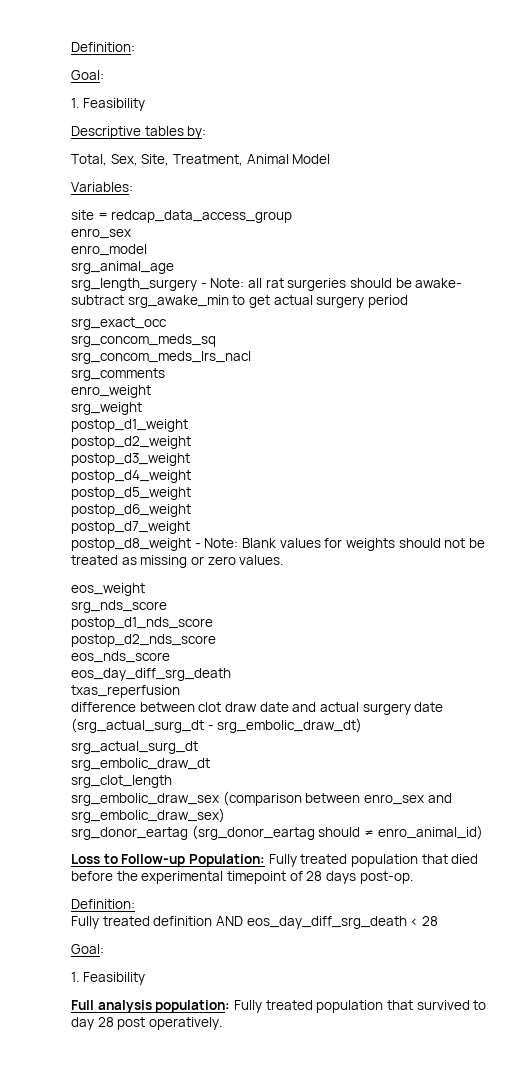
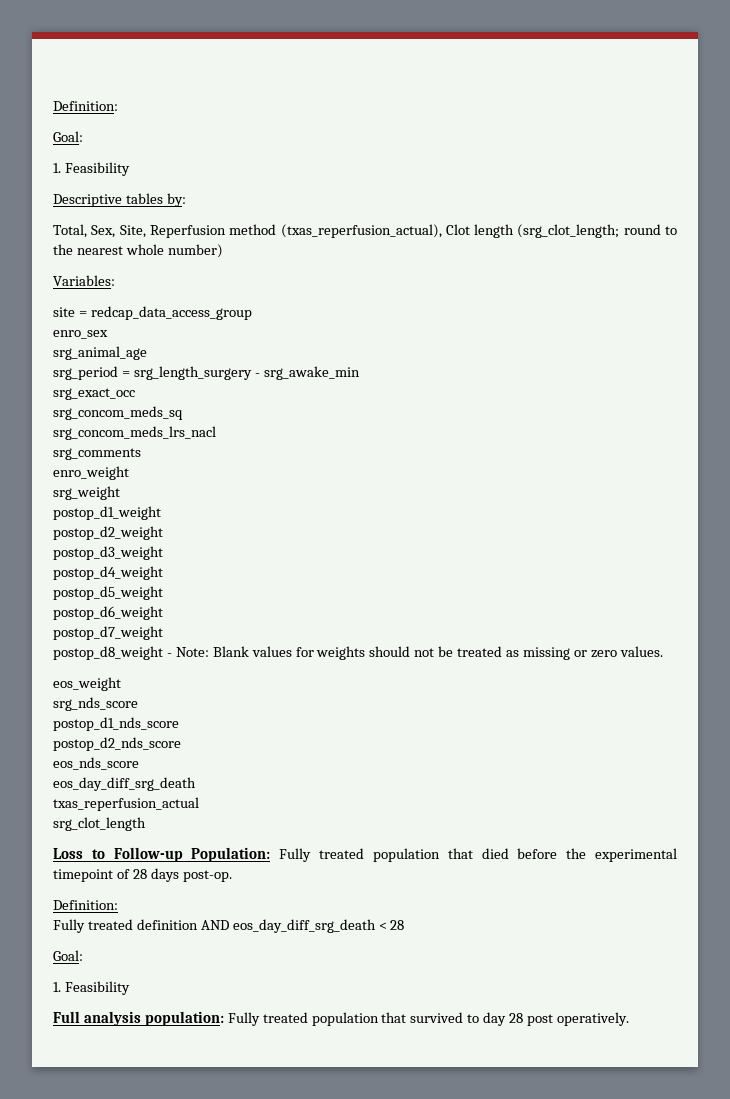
[172,154,331,166] Treatment, Animal Model -> [149,224,677,238] [53,244,223,258] Reperfusion method (txas_reperfusion_actual), Clot length (srg_clot_length; round to the nearest whole number)
[71,244,147,256] // enro_model -> (108, 334) none
[71,278,463,291] [71,295,408,308] srg_length_surgery - Note: all rat surgeries should be awake- subtract srg_awake_min to get actual surgery period -> [53,366,360,380] srg_period = srg_length_surgery - srg_awake_min
[71,685,180,698] [71,702,444,715] [71,718,363,733] [71,741,198,754] [71,758,210,771] [71,775,172,788] [71,791,452,806] [71,808,225,823] [71,825,483,840] txas_reperfusion // difference between clot draw date and actual surgery date (srg_actual_surg_dt - srg_embolic_draw_dt) // srg_actual_surg_dt // srg_embolic_draw_dt // srg_clot_length // srg_embolic_draw_sex (comparison between enro_sex and srg_embolic_draw_sex) // srg_donor_eartag (srg_donor_eartag should ≠ enro_animal_id) -> [53,797,199,811] [53,817,146,831] txas_reperfusion_actual // srg_clot_length

